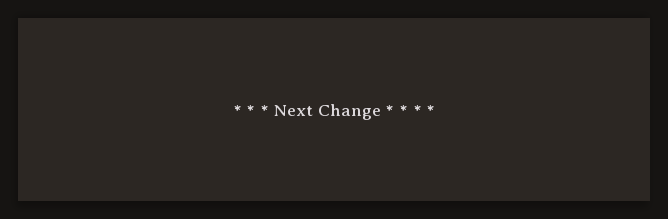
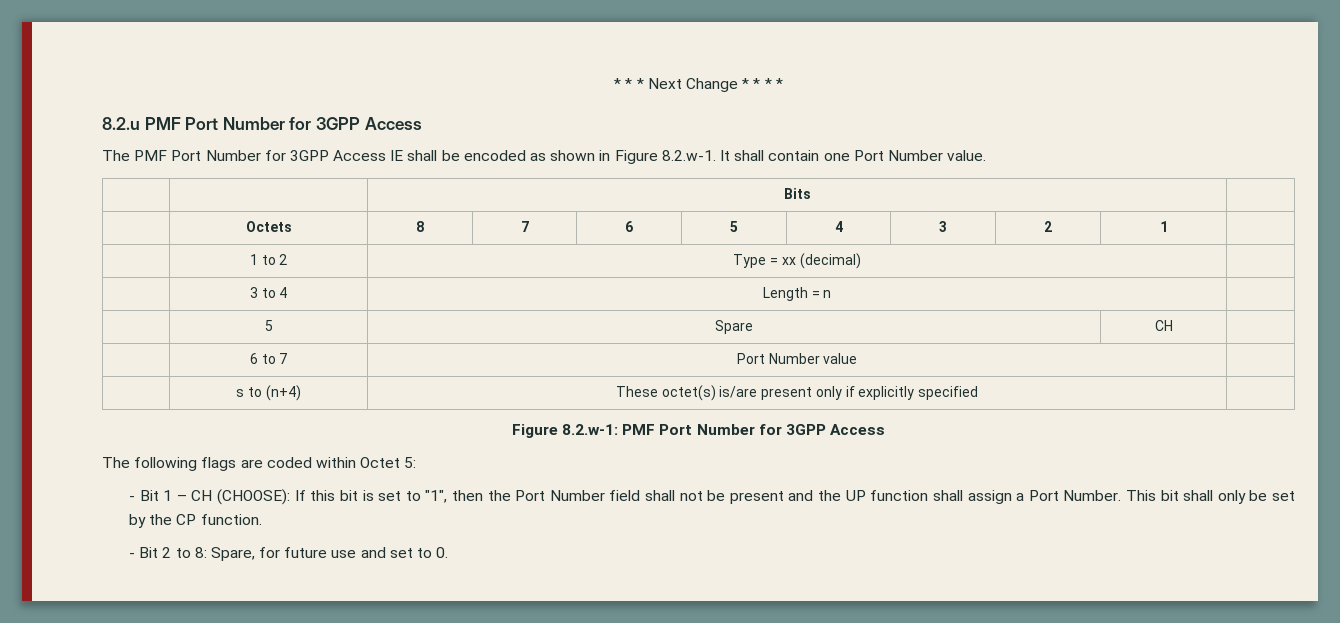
(436, 110) none -> [102,117,422,130] [102,150,987,164] [783,188,811,199] [245,221,292,232] [416,221,424,232] [520,221,529,232] [625,221,633,232] [730,221,738,232] [834,221,843,232] [939,221,947,232] [1044,221,1052,232] [1159,221,1168,232] [249,254,288,265] [733,253,861,269] [249,287,288,298] [762,287,832,301] [264,320,273,331] [714,320,753,334] [1154,320,1173,331] [249,353,288,364] [736,353,858,364] [236,385,301,401] [615,385,979,401] [511,424,886,438] [102,457,417,471] [128,489,1295,505] [128,514,262,528] [128,547,449,561] // 8.2.u PMF Port Number for 3GPP Access // The PMF Port Number for 3GPP Access IE shall be encoded as shown in Figure 8.2.w-1. It shall contain one Port Number value. // | | Bits | // | Octets | 8 | 7 | 6 | 5 | 4 | 3 | 2 | 1 | // | 1 to 2 | Type = xx (decimal) | // | 3 to 4 | Length = n | // | 5 | Spare | CH | // | 6 to 7 | Port Number value | // | s to (n+4) | These octet(s) is/are present only if explicitly specified | // Figure 8.2.w-1: PMF Port Number for 3GPP Access // The following flags are coded within Octet 5: // - Bit 1 – CH (CHOOSE): If this bit is set to "1", then the Port Number field shall not be present and the UP function shall assign a Port Number. This bit shall only be set by the CP function. // - Bit 2 to 8: Spare, for future use and set to 0.

